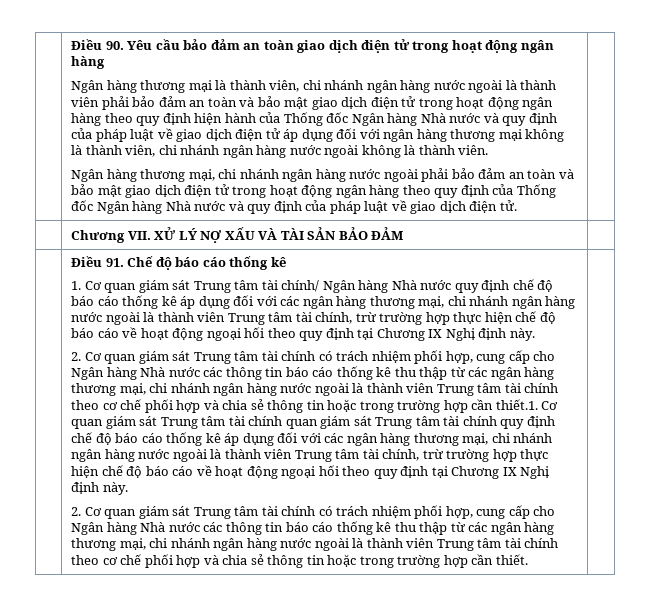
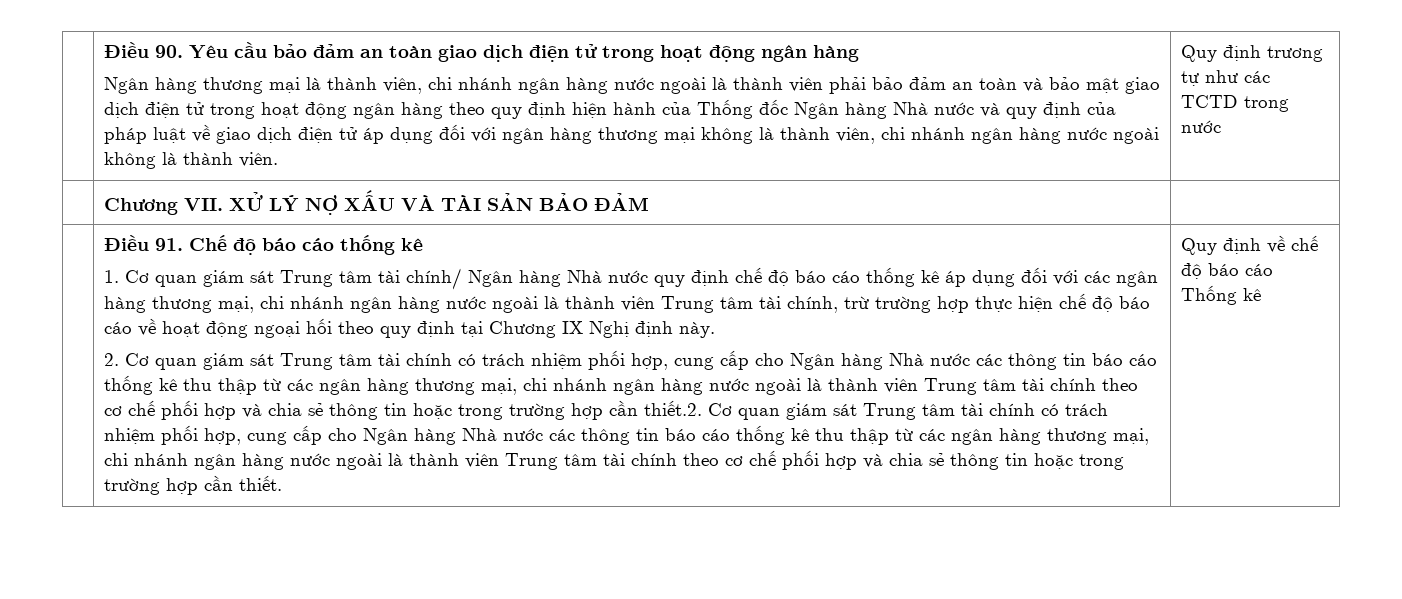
[70,168,574,182] [70,184,556,198] [70,200,517,214] // Ngân hàng thương mại, chi nhánh ngân hàng nước ngoài phải bảo đảm an toàn và bảo mật giao dịch điện tử trong hoạt động ngân hàng theo quy định của Thống đốc Ngân hàng Nhà nước và quy định của pháp luật về giao dịch điện tử. | -> [1180,45,1323,62] [1180,70,1270,86] [1180,95,1289,112] [1180,120,1221,133] | Quy định trương tự như các TCTD trong nước
[495,399,559,410] [70,416,555,429] [70,432,553,446] [70,449,549,462] [70,465,550,479] [70,482,128,495] [70,507,81,516] thiết.1. Cơ quan giám sát Trung tâm tài chính quan giám sát Trung tâm tài chính quy định chế độ báo cáo thống kê áp dụng đối với các ngân hàng thương mại, chi nhánh ngân hàng nước ngoài là thành viên Trung tâm tài chính, trừ trường hợp thực hiện chế độ báo cáo về hoạt động ngoại hối theo quy định tại Chương IX Nghị định này. // 2. -> [643,400,702,416] thiết.2.
(528, 559) none -> [1180,235,1318,255] [1180,263,1273,279] [1180,285,1261,305] Quy định về chế độ báo cáo Thống kê

